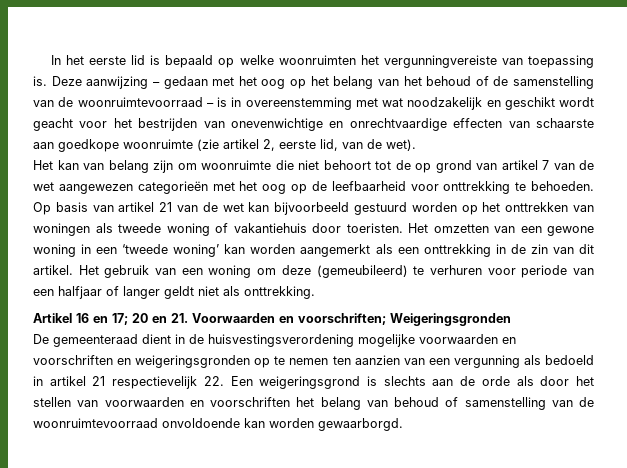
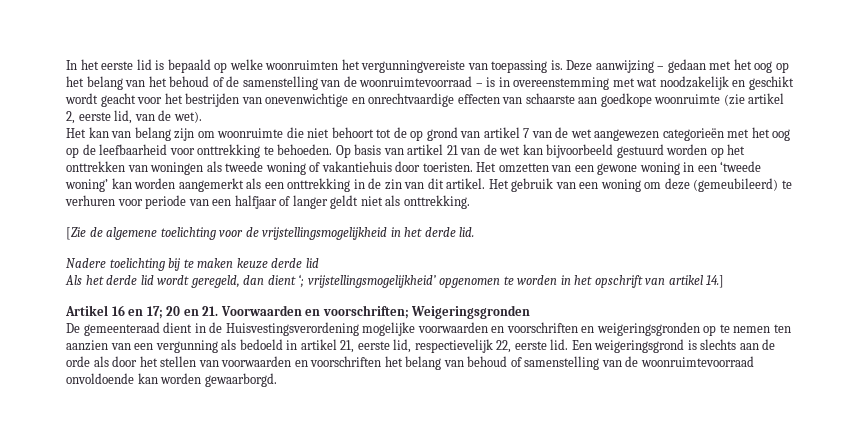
(315, 292) none -> [66,227,475,240] [66,258,319,271] [65,274,725,288] // [Zie de algemene toelichting voor de vrijstellingsmogelijkheid in het derde lid. // Nadere toelichting bij te maken keuze derde lid // Als het derde lid wordt geregeld, dan dient ‘; vrijstellingsmogelijkheid’ opgenomen te worden in het opschrift van artikel 14.]
[208,334,354,347] huisvestingsverordening -> [225,322,359,336] Huisvestingsverordening
[92,376,224,389] 21 respectievelijk 22. -> [340,339,569,353] 21, eerste lid, respectievelijk 22, eerste lid.

